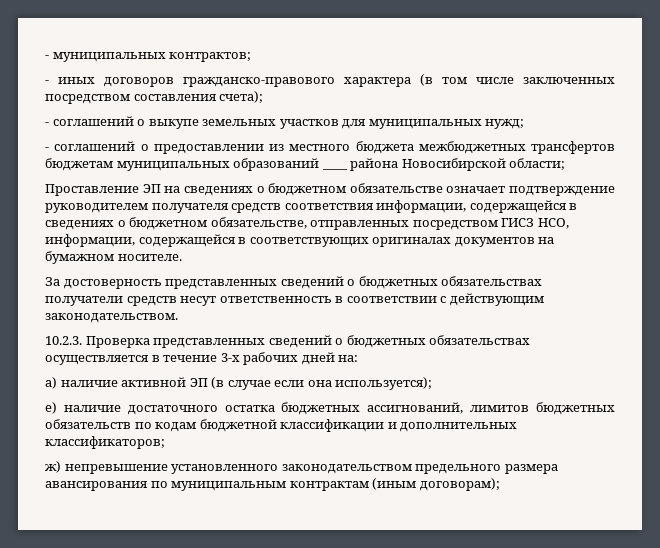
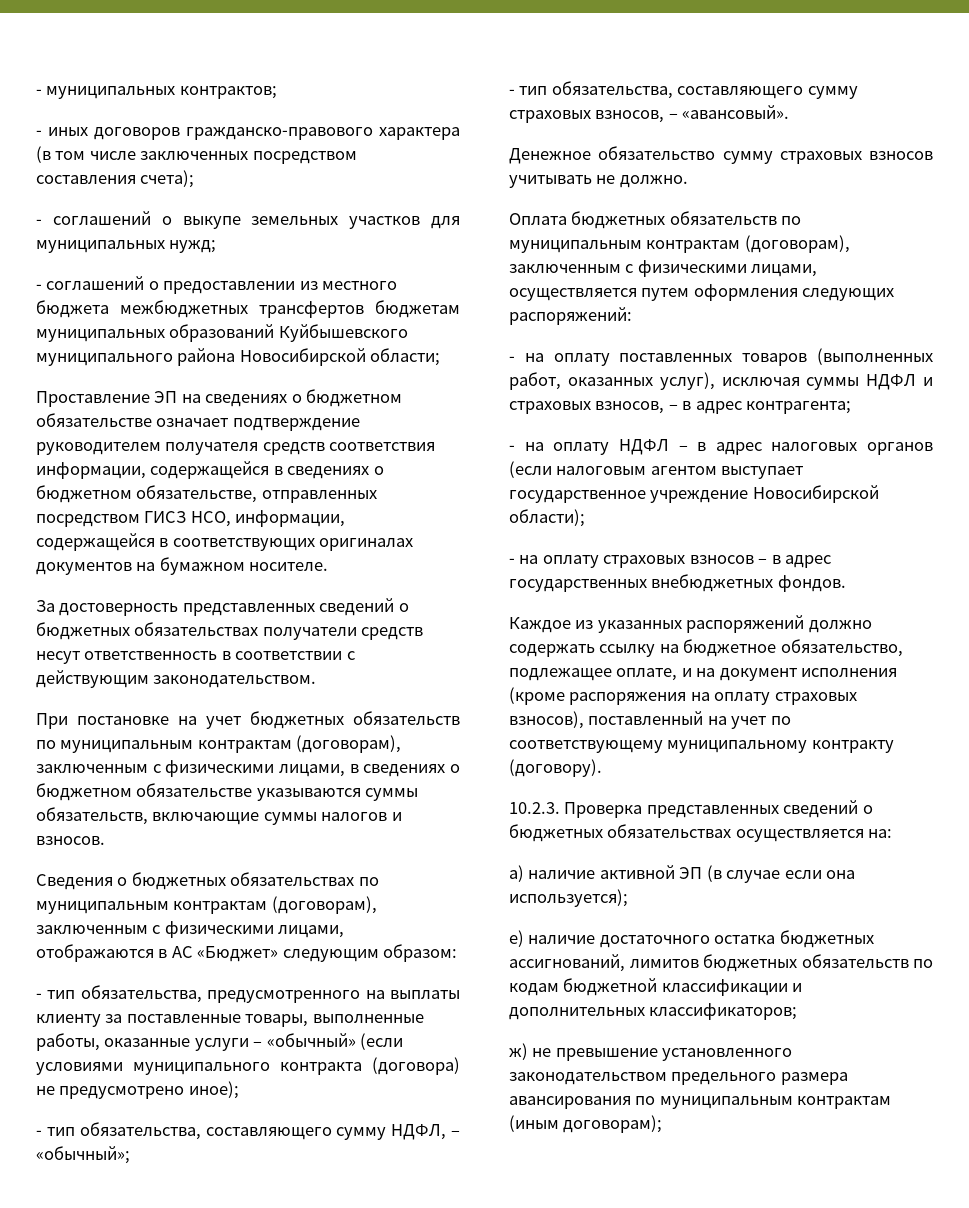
[321,168,348,170] ____ -> [278,324,408,342] [36,353,173,366] Куйбышевского муниципального
(178, 318) none -> [36,711,460,729] [36,735,402,753] [36,760,461,777] [36,783,419,801] [36,807,402,825] [36,836,105,845] [36,872,379,890] [36,896,377,914] [36,921,345,938] [36,944,458,962] [36,985,460,1003] [36,1014,424,1027] [36,1033,404,1051] [36,1057,460,1075] [36,1081,239,1099] [36,1122,460,1140] [36,1146,130,1164] [509,81,858,99] [509,105,790,123] [509,146,933,164] [509,175,688,188] [509,211,802,229] [509,235,850,253] [509,260,818,277] [509,284,895,301] [509,307,632,325] [509,348,933,366] [509,372,933,390] [509,401,852,414] [509,439,933,455] [509,461,804,479] [509,485,879,503] [509,509,585,527] [509,555,832,568] [509,574,846,592] [509,615,872,633] [509,639,903,657] [509,668,898,681] [509,687,857,705] [509,711,791,729] [509,740,894,753] [509,759,602,777] // При постановке на учет бюджетных обязательств по муниципальным контрактам (договорам), заключенным с физическими лицами, в сведениях о бюджетном обязательстве указываются суммы обязательств, включающие суммы налогов и взносов. // Сведения о бюджетных обязательствах по муниципальным контрактам (договорам), заключенным с физическими лицами, отображаются в АС «Бюджет» следующим образом: // - тип обязательства, предусмотренного на выплаты клиенту за поставленные товары, выполненные работы, оказанные услуги – «обычный» (если условиями муниципального контракта (договора) не предусмотрено иное); // - тип обязательства, составляющего сумму НДФЛ, – «обычный»; // - тип обязательства, составляющего сумму страховых взносов, – «авансовый». // Денежное обязательство сумму страховых взносов учитывать не должно. // Оплата бюджетных обязательств по муниципальным контрактам (договорам), заключенным с физическими лицами, осуществляется путем оформления следующих распоряжений: // - на оплату поставленных товаров (выполненных работ, оказанных услуг), исключая суммы НДФЛ и страховых взносов, – в адрес контрагента; // - на оплату НДФЛ – в адрес налоговых органов (если налоговым агентом выступает государственное учреждение Новосибирской области); // - на оплату страховых взносов – в адрес государственных внебюджетных фондов. // Каждое из указанных распоряжений должно содержать ссылку на бюджетное обязательство, подлежащее оплате, и на документ исполнения (кроме распоряжения на оплату страховых взносов), поставленный на учет по соответствующему муниципальному контракту (договору).
[151,352,335,365] в течение 3-х рабочих дней -> (864, 835) none
[64,464,168,474] непревышение -> [532,1048,658,1061] не превышение

